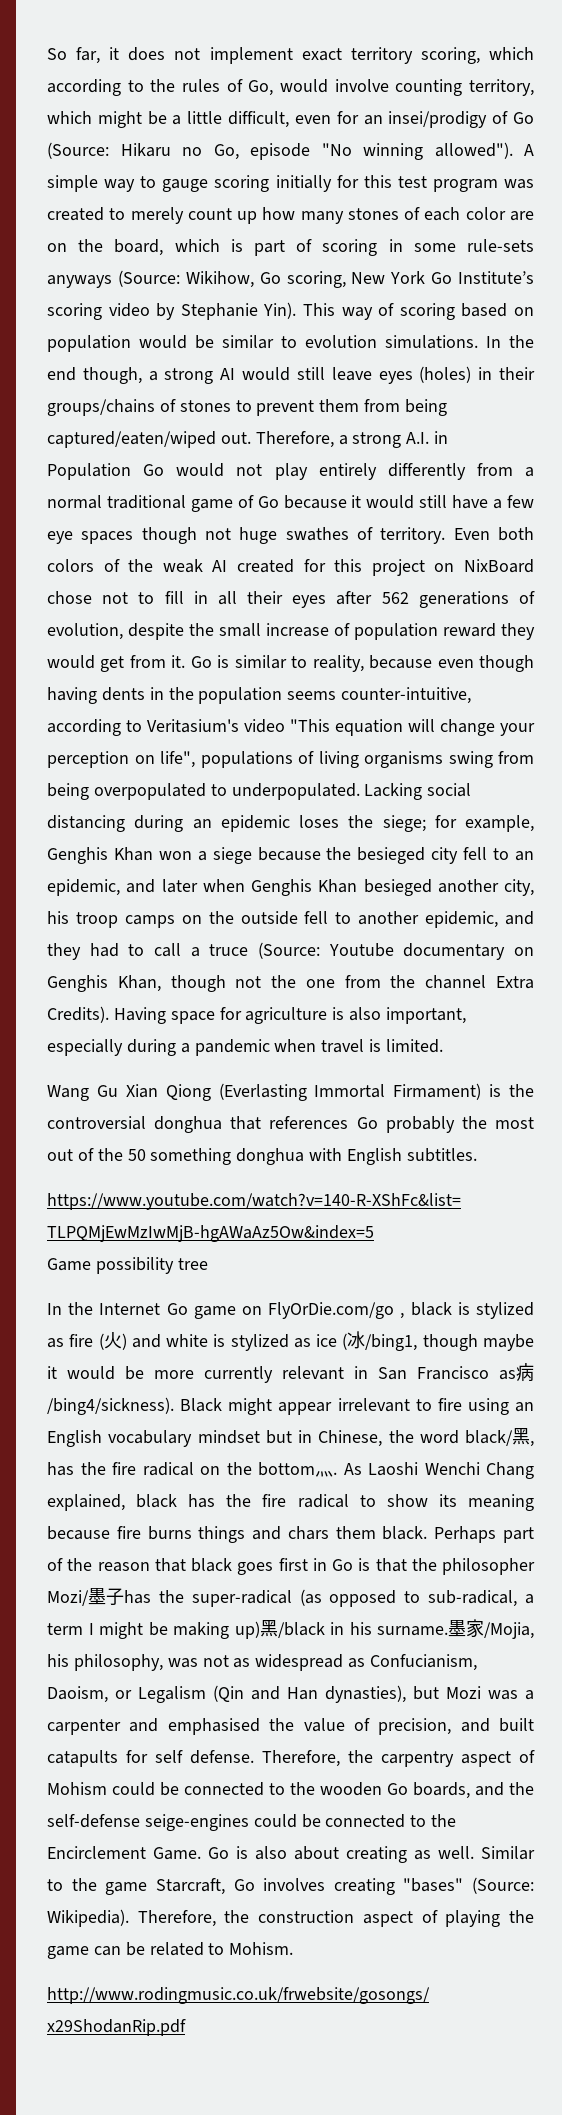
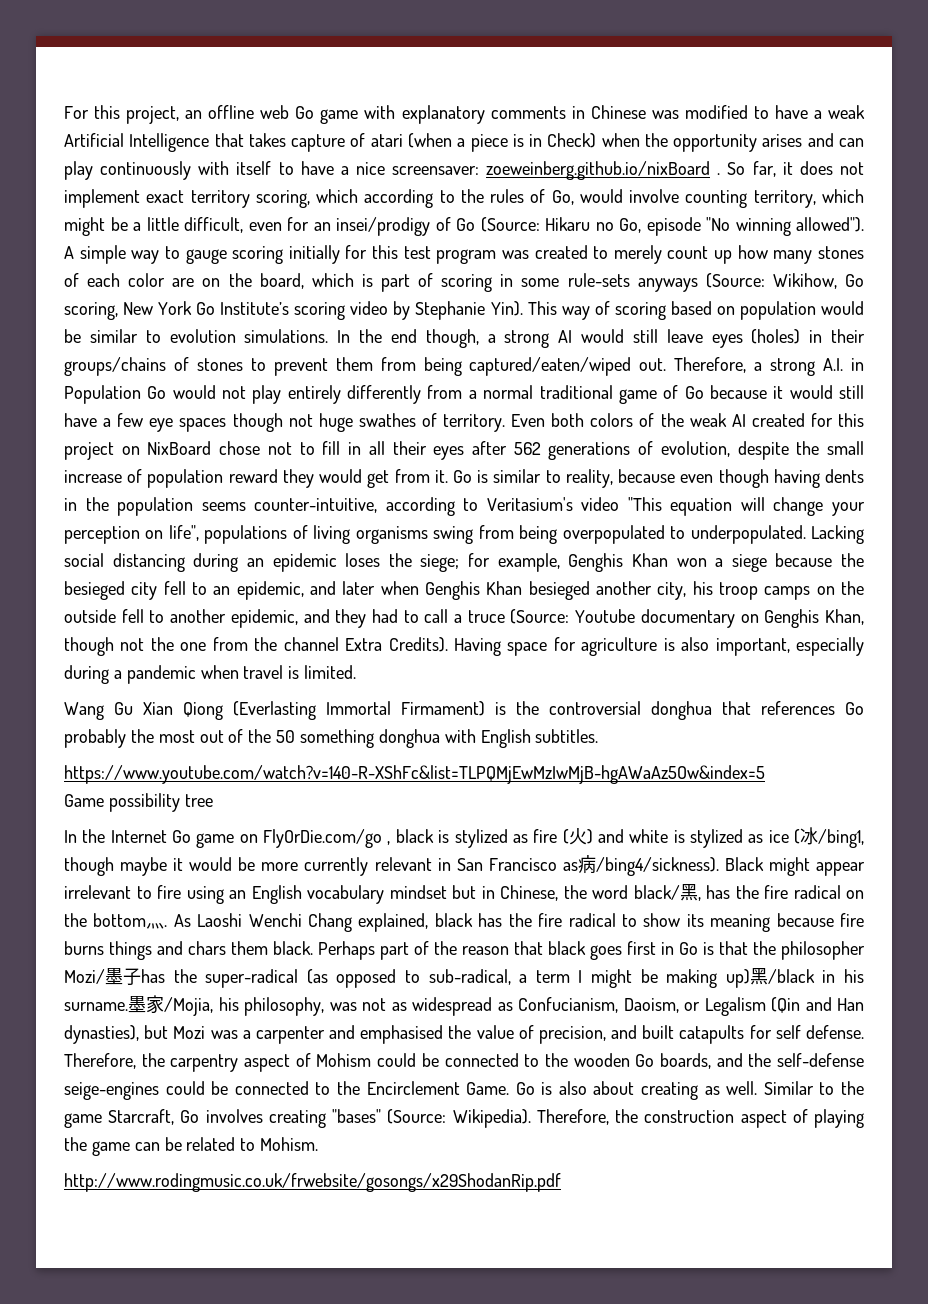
(47, 54) none -> [64,105,865,124] [64,133,865,152] [64,161,721,180] For this project, an offline web Go game with explanatory comments in Chinese was modified to have a weak Artificial Intelligence that takes capture of atari (when a piece is in Check) when the opportunity arises and can play continuously with itself to have a nice screensaver: zoeweinberg.github.io/nixBoard .

